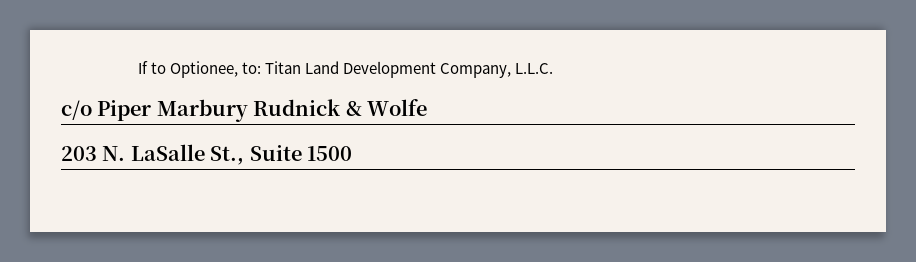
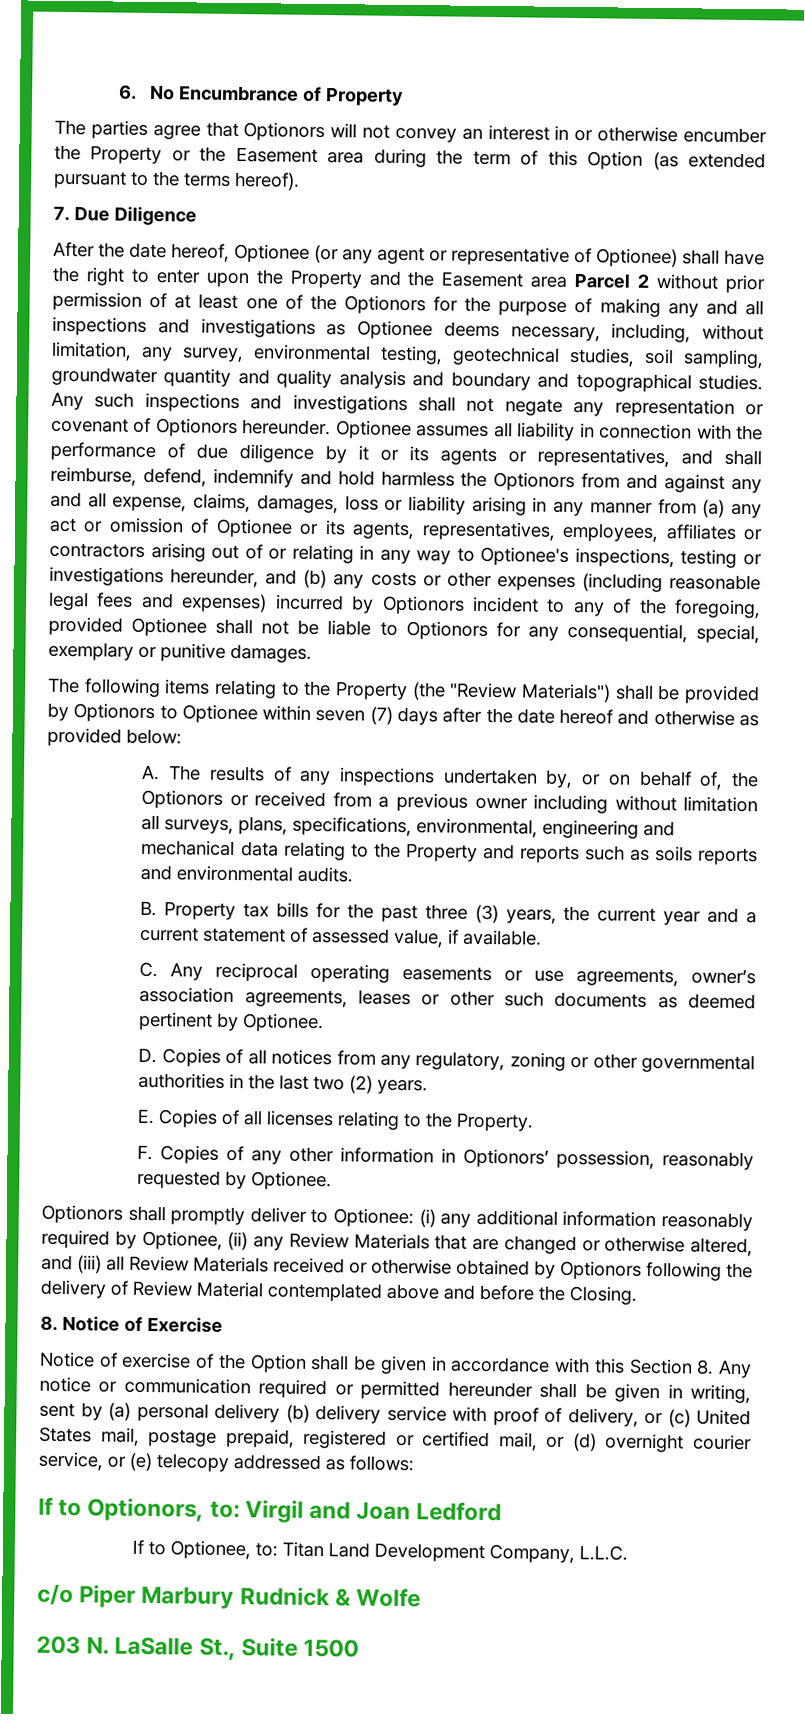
(137, 67) none -> [118,84,405,106] [54,119,767,144] [54,144,766,171] [53,170,300,191] [53,205,197,226] [53,241,765,268] [52,266,766,294] [52,291,764,318] [52,316,764,343] [51,341,764,369] [51,366,764,393] [51,391,764,418] [51,417,764,442] [50,441,762,468] [50,466,762,494] [50,491,762,519] [49,517,763,543] [49,542,763,568] [49,566,762,593] [48,591,761,619] [48,616,760,644] [48,641,312,663] [47,677,760,705] [47,702,760,727] [47,727,182,747] [141,764,759,790] [141,789,759,814] [141,814,676,839] [141,839,758,866] [140,864,354,883] [140,900,757,926] [140,926,543,948] [139,961,756,987] [139,986,756,1010] [138,1011,325,1033] [138,1047,755,1074] [138,1072,429,1095] [137,1108,535,1132] [137,1144,754,1171] [137,1169,333,1191] [41,1204,754,1232] [41,1229,753,1257] [41,1254,753,1281] [40,1279,637,1305] [40,1315,223,1333] [39,1351,753,1379] [39,1376,752,1404] [39,1402,751,1428] [39,1426,752,1453] [38,1451,414,1472] [38,1496,503,1523] 6. No Encumbrance of Property // The parties agree that Optionors will not convey an interest in or otherwise encumber the Property or the Easement area during the term of this Option (as extended pursuant to the terms hereof). // 7. Due Diligence // After the date hereof, Optionee (or any agent or representative of Optionee) shall have the right to enter upon the Property and the Easement area Parcel 2 without prior permission of at least one of the Optionors for the purpose of making any and all inspections and investigations as Optionee deems necessary, including, without limitation, any survey, environmental testing, geotechnical studies, soil sampling, groundwater quantity and quality analysis and boundary and topographical studies. Any such inspections and investigations shall not negate any representation or covenant of Optionors hereunder. Optionee assumes all liability in connection with the performance of due diligence by it or its agents or representatives, and shall reimburse, defend, indemnify and hold harmless the Optionors from and against any and all expense, claims, damages, loss or liability arising in any manner from (a) any act or omission of Optionee or its agents, representatives, employees, affiliates or contractors arising out of or relating in any way to Optionee's inspections, testing or investigations hereunder, and (b) any costs or other expenses (including reasonable legal fees and expenses) incurred by Optionors incident to any of the foregoing, provided Optionee shall not be liable to Optionors for any consequential, special, exemplary or punitive damages. // The following items relating to the Property (the "Review Materials") shall be provided by Optionors to Optionee within seven (7) days after the date hereof and otherwise as provided below: // A. The results of any inspections undertaken by, or on behalf of, the Optionors or received from a previous owner including without limitation all surveys, plans, specifications, environmental, engineering and mechanical data relating to the Property and reports such as soils reports and environmental audits. // B. Property tax bills for the past three (3) years, the current year and a current statement of assessed value, if available. // C. Any reciprocal operating easements or use agreements, owner’s association agreements, leases or other such documents as deemed pertinent by Optionee. // D. Copies of all notices from any regulatory, zoning or other governmental authorities in the last two (2) years. // E. Copies of all licenses relating to the Property. // F. Copies of any other information in Optionors’ possession, reasonably requested by Optionee. // Optionors shall promptly deliver to Optionee: (i) any additional information reasonably required by Optionee, (ii) any Review Materials that are changed or otherwise altered, and (iii) all Review Materials received or otherwise obtained by Optionors following the delivery of Review Material contemplated above and before the Closing. // 8. Notice of Exercise // Notice of exercise of the Option shall be given in accordance with this Section 8. Any notice or communication required or permitted hereunder shall be given in writing, sent by (a) personal delivery (b) delivery service with proof of delivery, or (c) United States mail, postage prepaid, registered or certified mail, or (d) overnight courier service, or (e) telecopy addressed as follows: // If to Optionors, to: Virgil and Joan Ledford //

